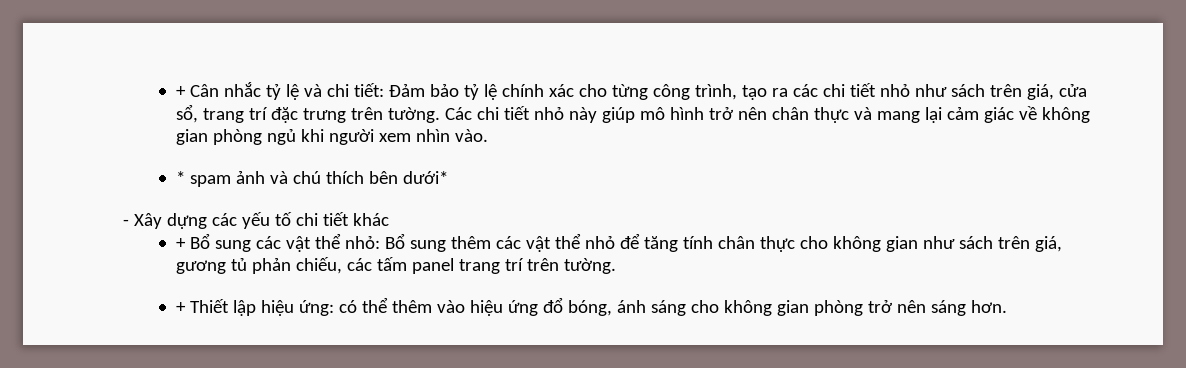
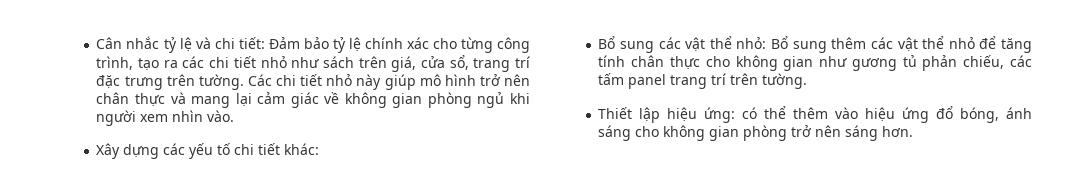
[175,86,186,97] + -> (96, 43) none
[175,171,448,187] [123,219,129,226] * spam ảnh và chú thích bên dưới* // - -> (235, 116) none
[352,213,389,226] [175,238,186,249] khác // + -> [284,143,320,155] khác: //
[958,236,1062,252] sách trên giá, -> (848, 61) none
[175,302,186,313] + -> (808, 81) none

